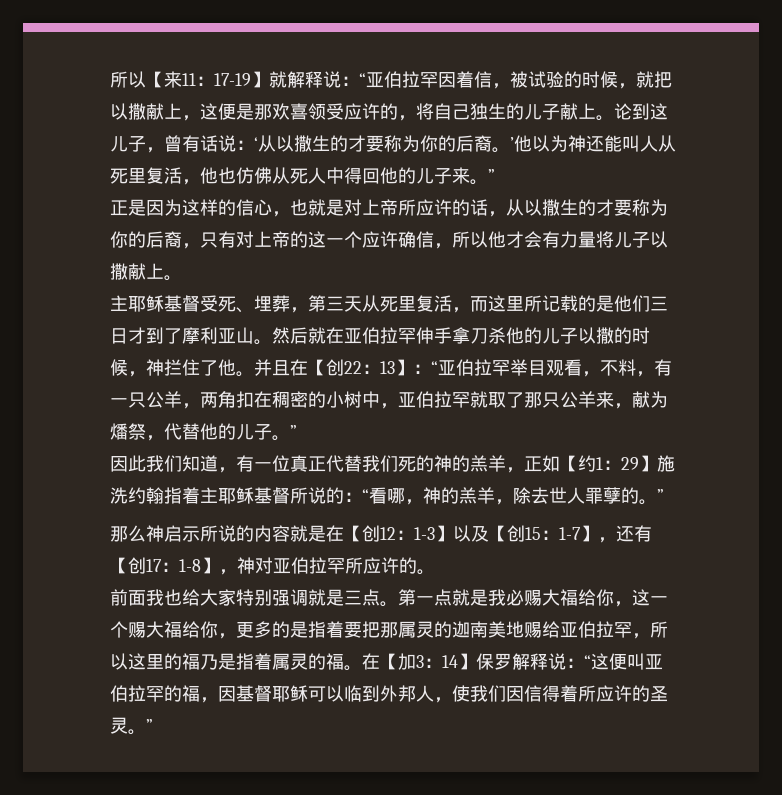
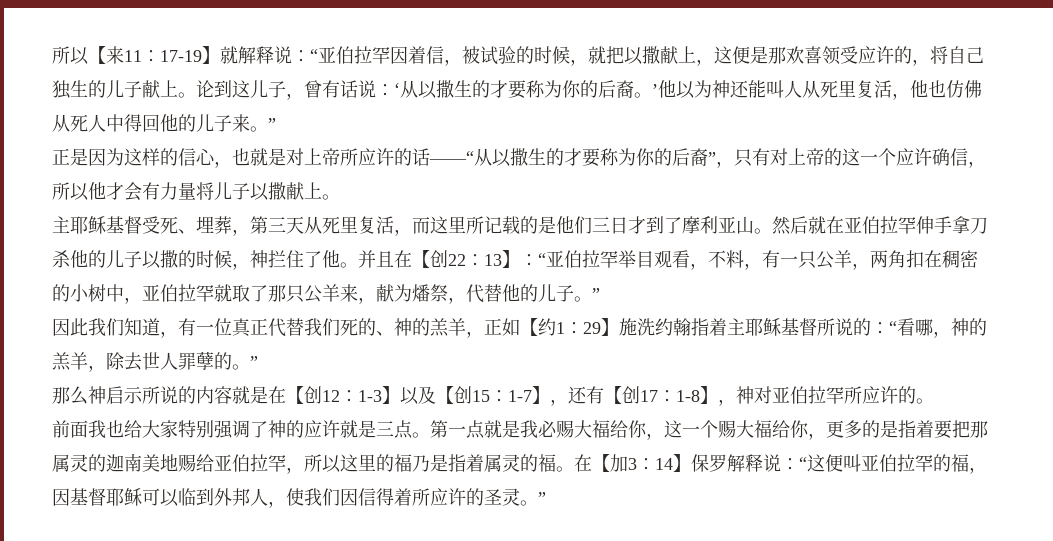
[488,199,668,217] [110,231,182,248] ，从以撒生的才要称为你的后裔 -> [429,148,716,167] ——“从以撒生的才要称为你的后裔”
(434, 463) none -> [376,331,394,336] 、
(308, 597) none -> [250,420,340,438] 了神的应许

